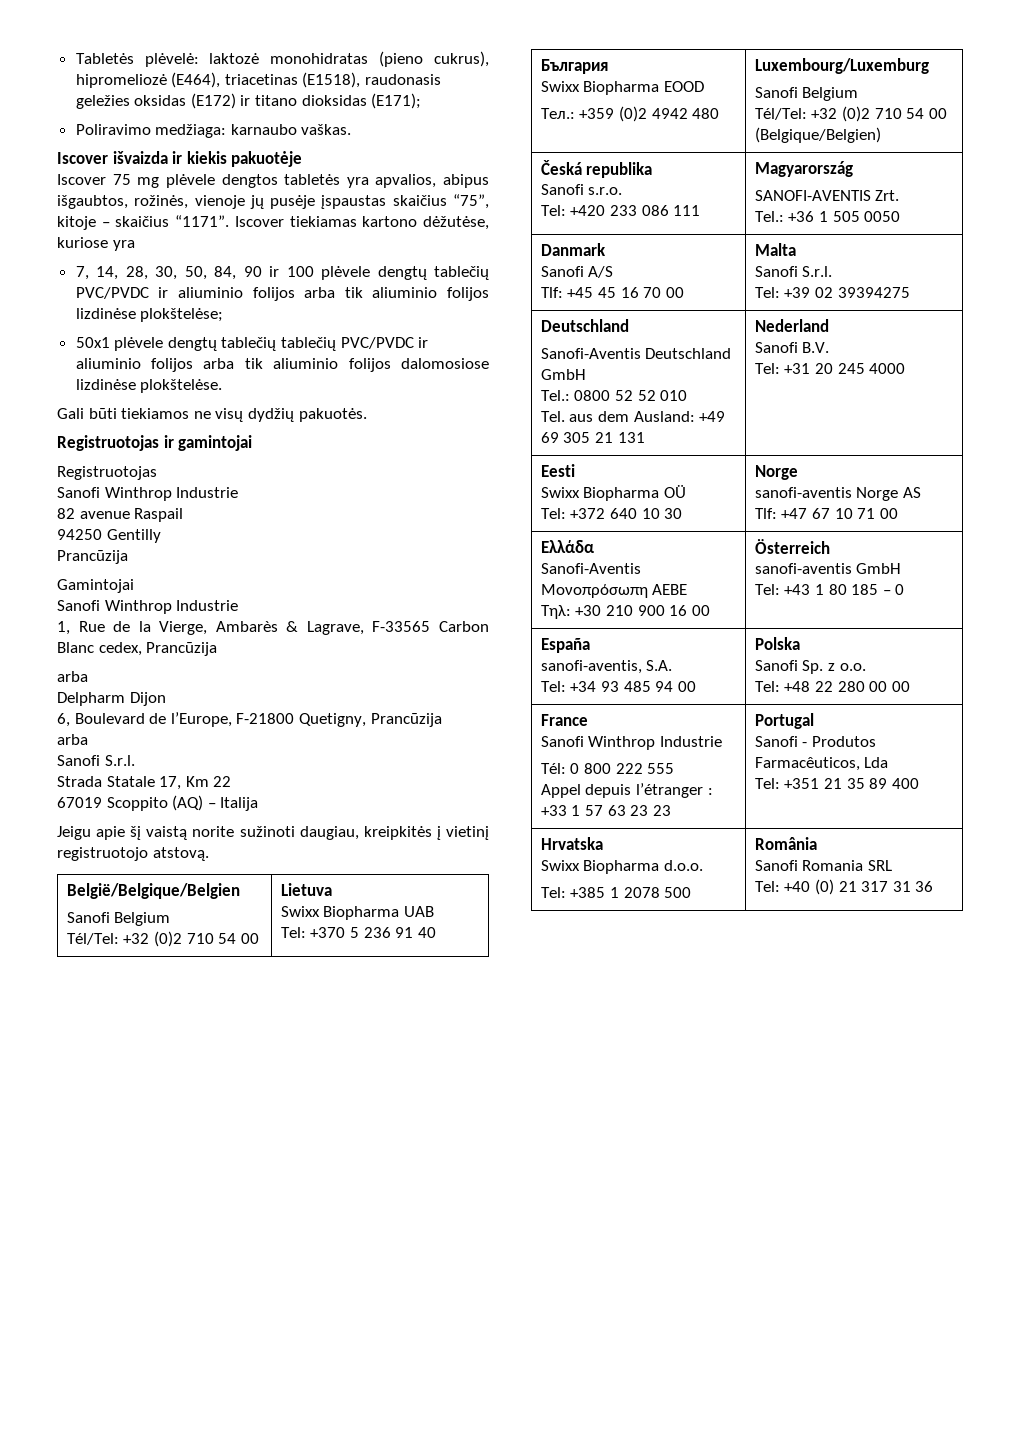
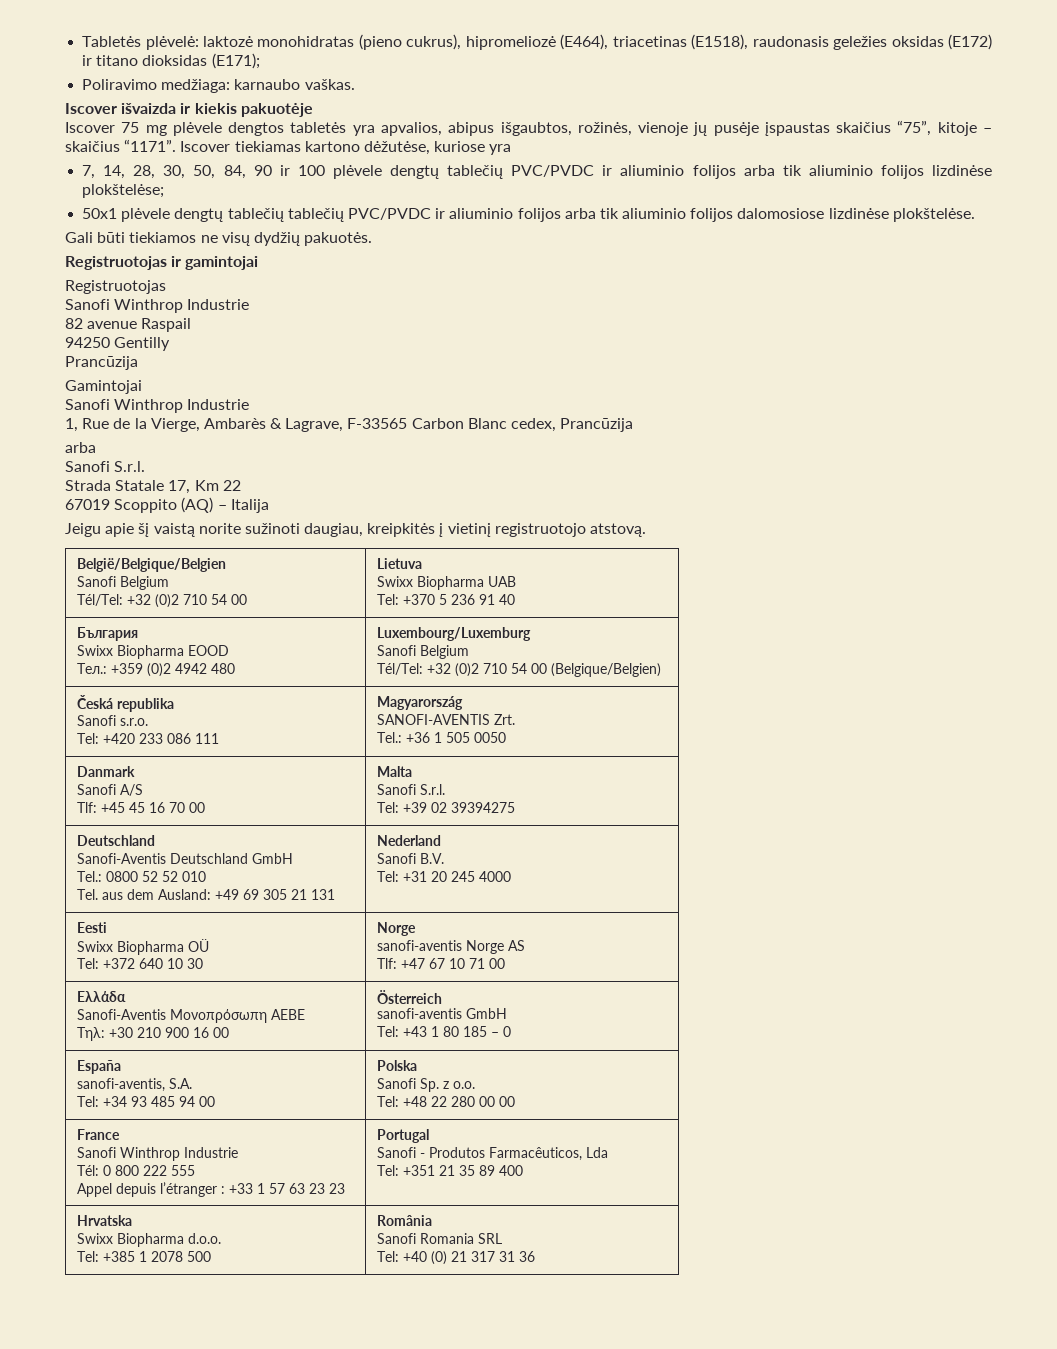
[57,692,166,706] [57,712,442,727] [57,734,88,745] // Delpharm Dijon // 6, Boulevard de l’Europe, F-21800 Quetigny, Prancūzija // arba -> (96, 447) none

